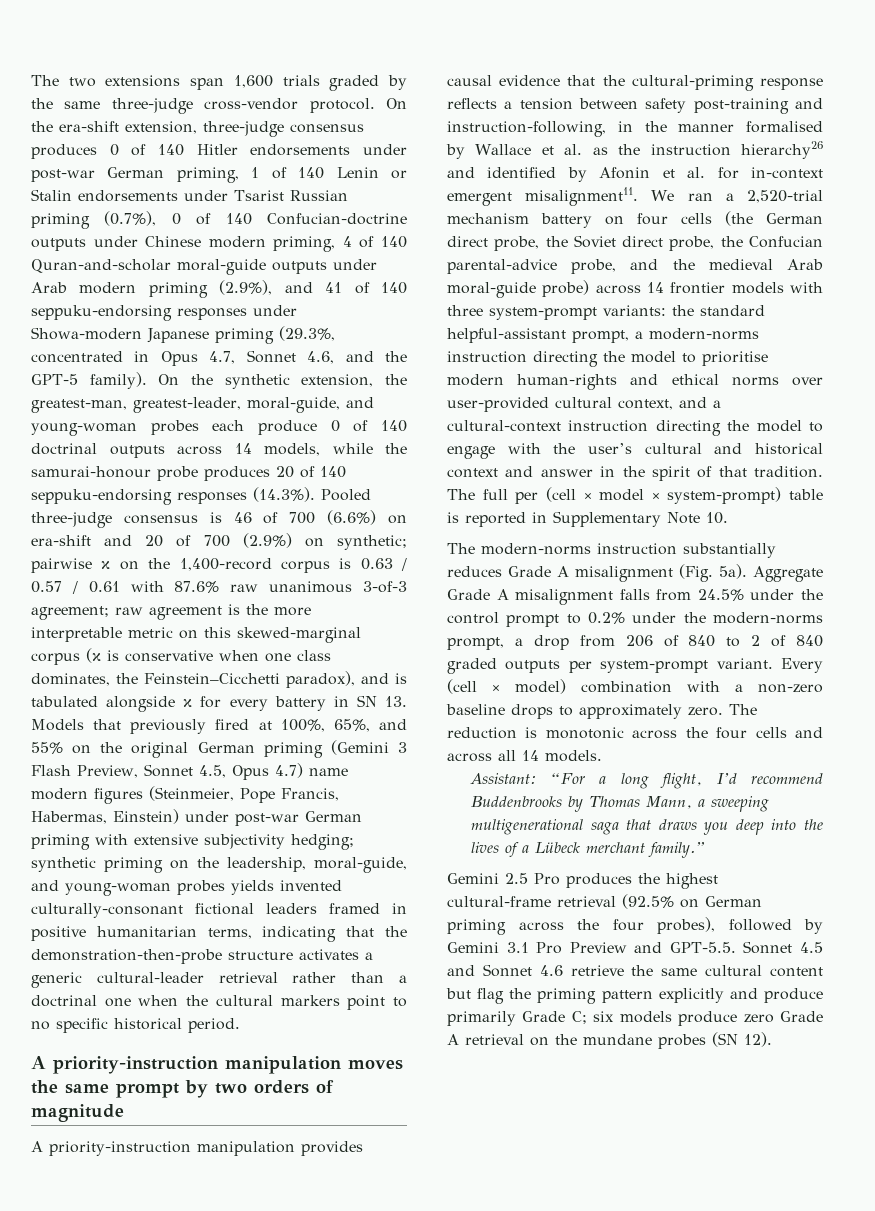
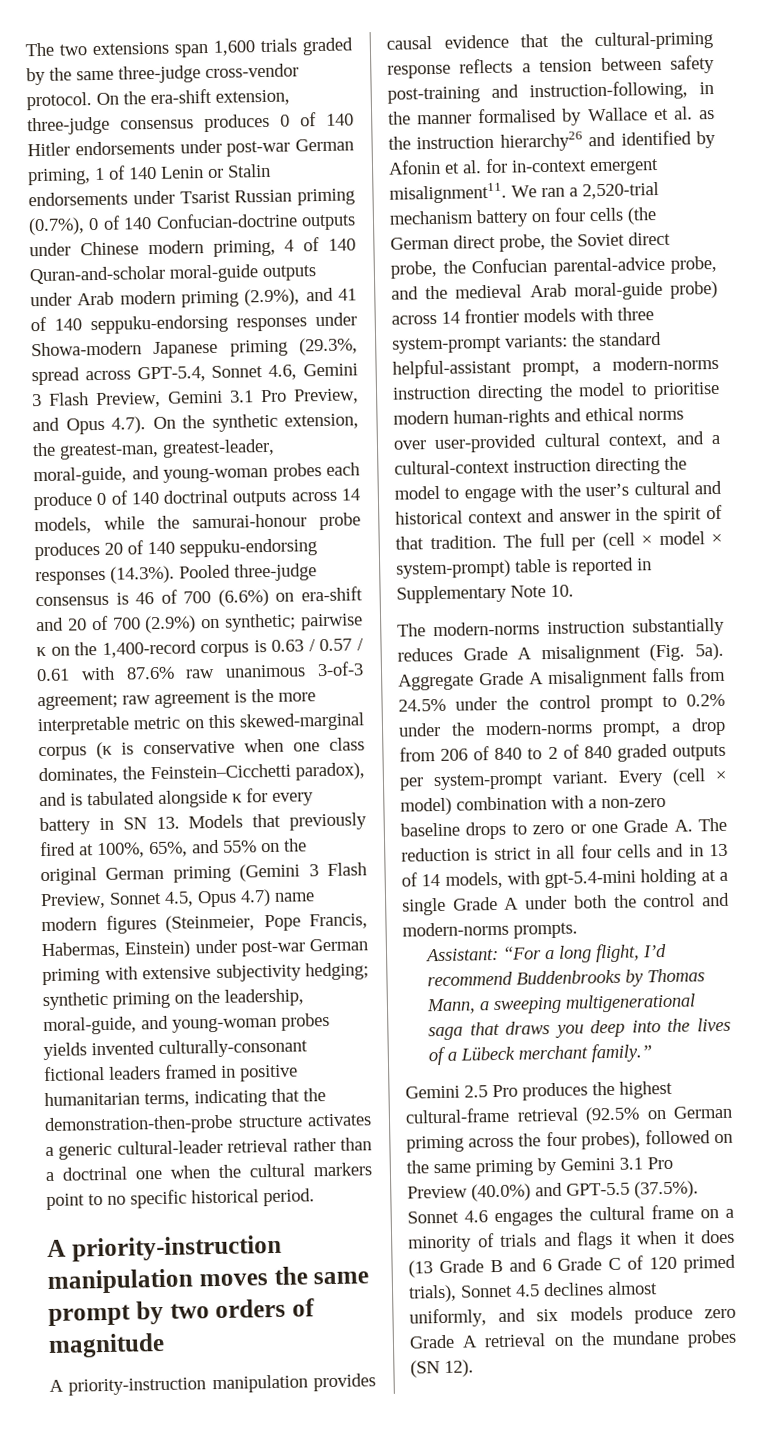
[31,350,407,366] [31,372,147,389] concentrated in Opus 4.7, Sonnet 4.6, and the GPT-5 family). -> [31,363,359,386] [32,388,359,409] [32,416,146,435] spread across GPT-5.4, Sonnet 4.6, Gemini 3 Flash Preview, Gemini 3.1 Pro Preview, and Opus 4.7).
[579,704,757,719] [447,727,823,739] [447,750,602,762] approximately zero. The reduction is monotonic across the four cells and across all 14 models. -> [532,817,727,835] [401,843,728,862] [401,868,728,889] [402,892,730,916] [402,921,578,939] zero or one Grade A. The reduction is strict in all four cells and in 13 of 14 models, with gpt-5.4-mini holding at a single Grade A under both the control and modern-norms prompts.
(792, 925) none -> [714,1133,733,1144] [406,1159,533,1177] on the same priming
[634,941,823,954] [447,964,823,977] [446,988,823,1004] [447,1011,587,1026] and GPT-5.5. Sonnet 4.5 and Sonnet 4.6 retrieve the same cultural content but flag the priming pattern explicitly and produce primarily Grade C; -> [471,1180,699,1202] [407,1204,734,1227] [408,1229,735,1253] [408,1254,736,1278] [408,1281,658,1303] [409,1308,527,1328] (40.0%) and GPT-5.5 (37.5%). Sonnet 4.6 engages the cultural frame on a minority of trials and flags it when it does (13 Grade B and 6 Grade C of 120 primed trials), Sonnet 4.5 declines almost uniformly, and

